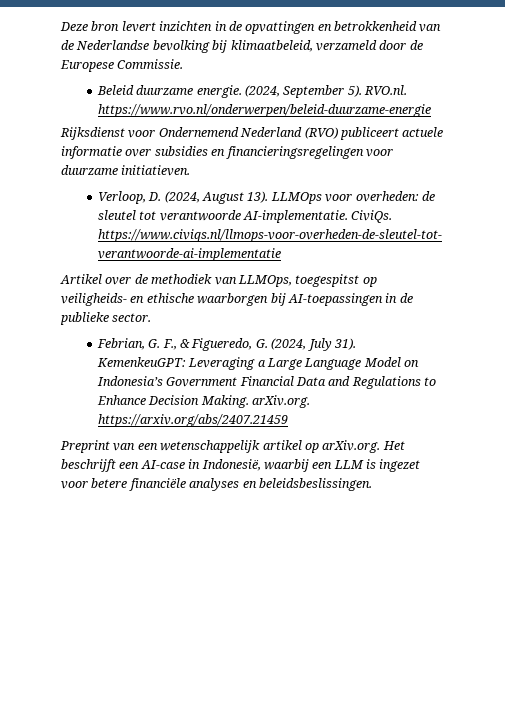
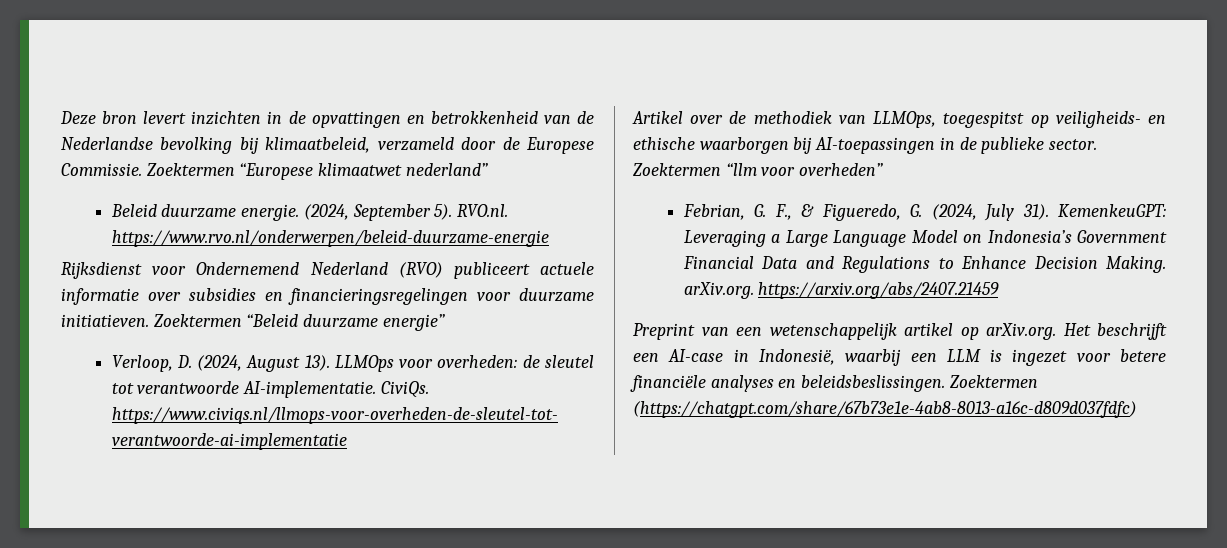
(184, 64) none -> [146,163,488,180] Zoektermen “Europese klimaatwet nederland”
(191, 170) none -> [153,314,445,331] Zoektermen “Beleid duurzame energie”
(152, 317) none -> [633,163,884,176] Zoektermen “llm voor overheden”
(372, 484) none -> [949,375,1038,388] [633,401,1137,418] Zoektermen (https://chatgpt.com/share/67b73e1e-4ab8-8013-a16c-d809d037fdfc)

